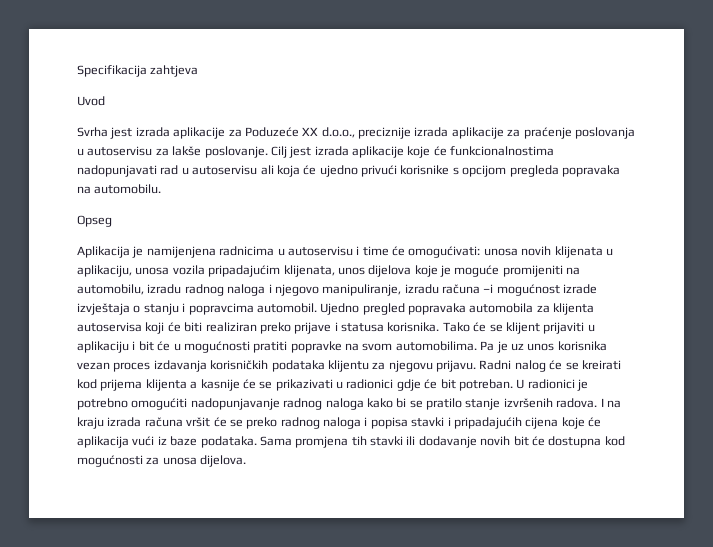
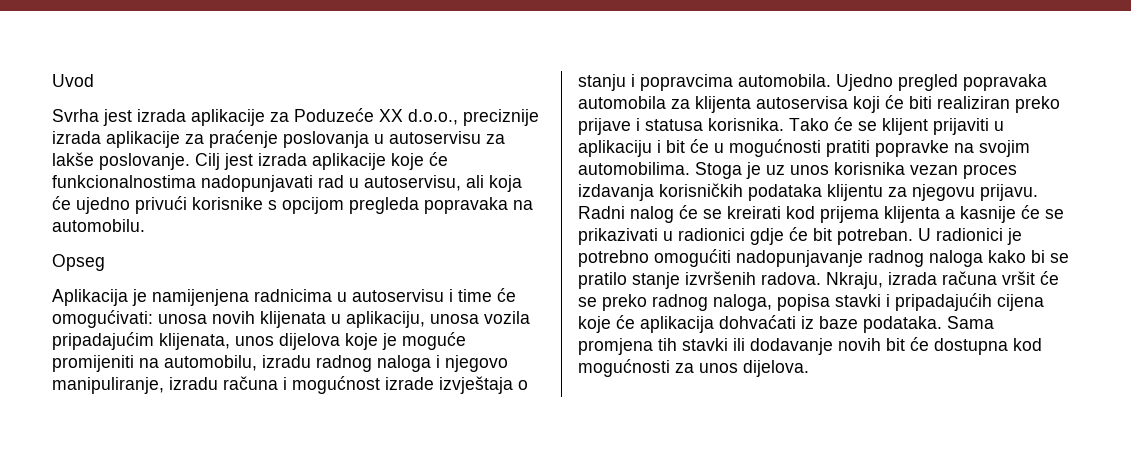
[77,65,199,77] Specifikacija zahtjeva // -> (52, 80) none
[192,165,258,175] autoservisu -> [364,175,461,191] autoservisu,
[483,284,494,293] –i -> [283,377,287,390] i
[256,303,317,313] automobil. -> [738,74,831,87] automobila.
[362,341,495,351] svom automobilima. Pa -> [979,140,1030,157] [578,162,742,179] svojim automobilima. Stoga
[600,398,621,408] [77,417,104,429] I na kraju -> [826,272,883,289] Nkraju,
[323,417,368,429] naloga i -> [713,294,772,311] naloga,
[132,436,155,446] vući -> [719,315,796,329] dohvaćati
[162,457,197,465] unosa -> [699,363,738,373] unos

